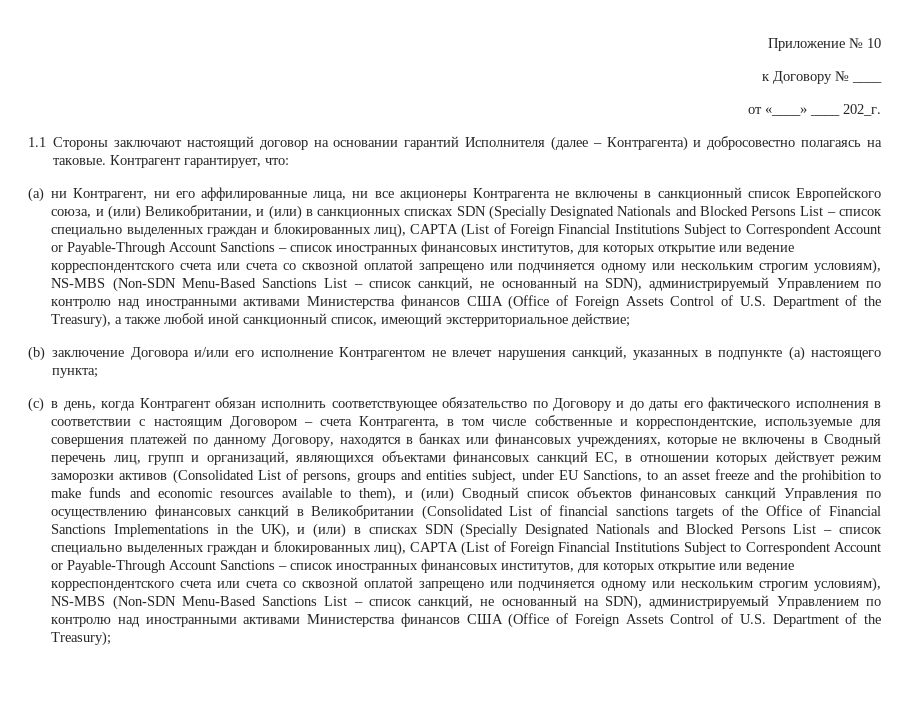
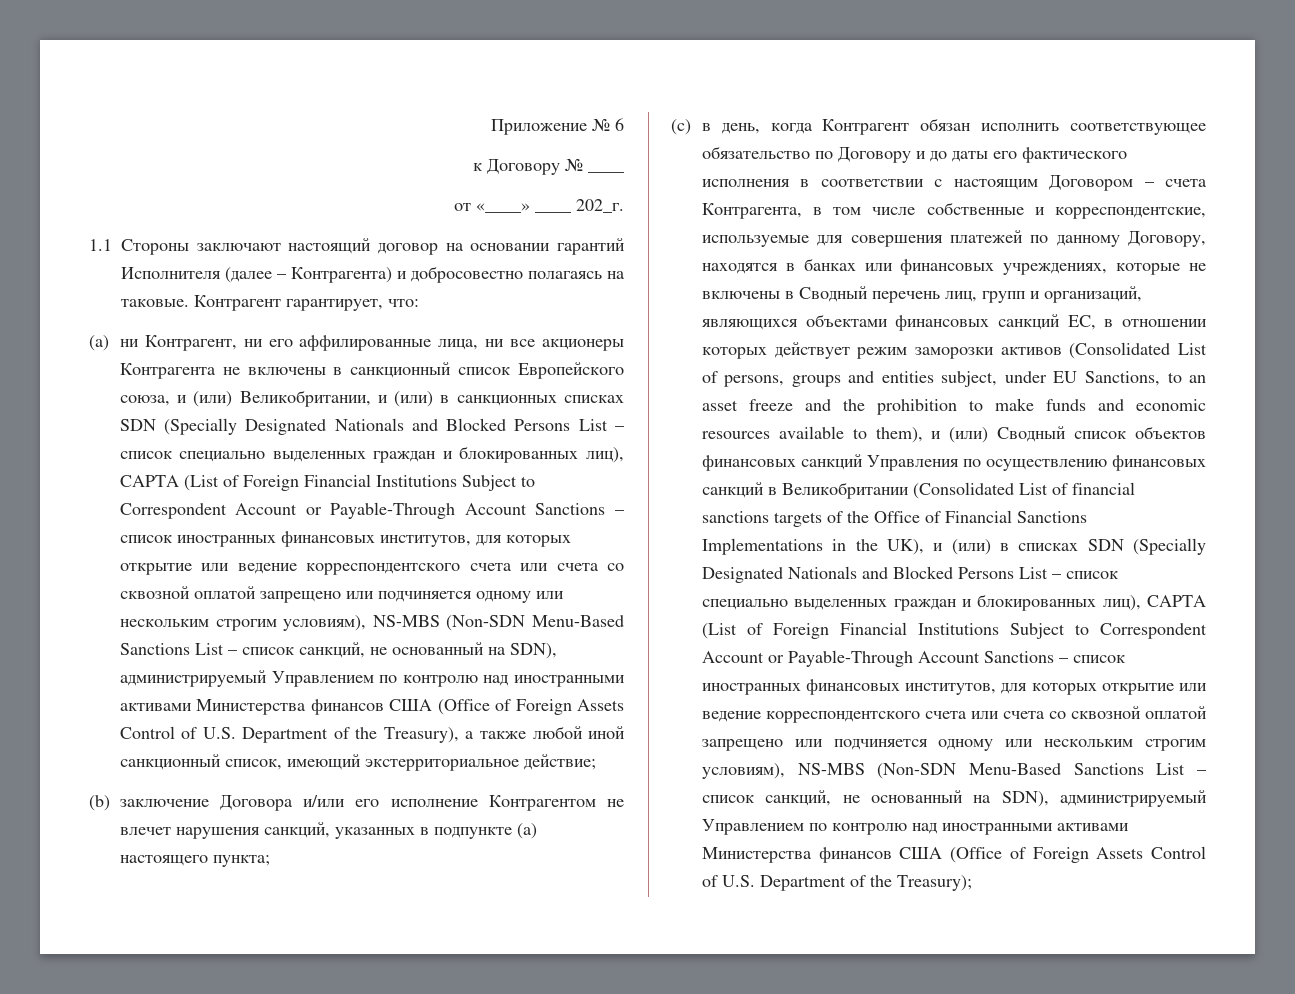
[867,38,881,48] 10 -> [615,118,624,131] 6

